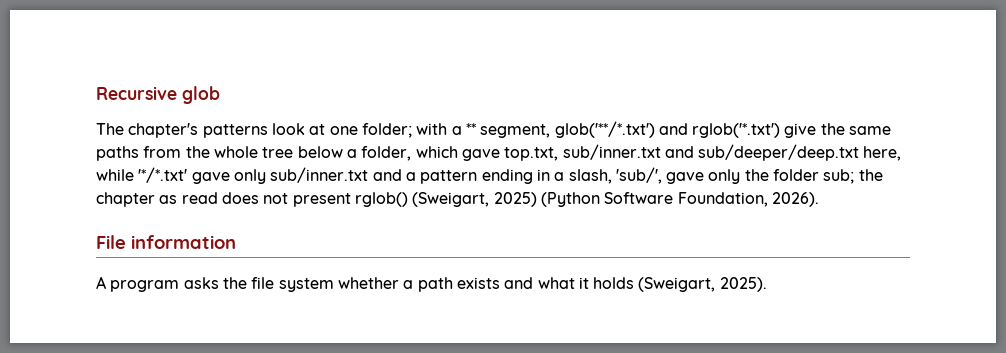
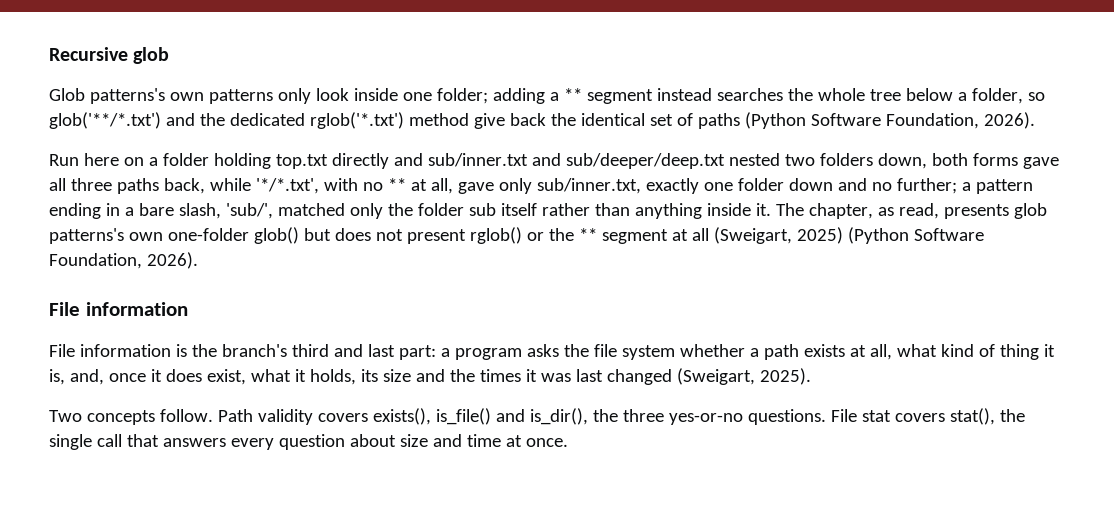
[96,123,326,138] The chapter's patterns look at -> [49,88,398,104] Glob patterns's own patterns only look inside
[416,123,448,135] with -> [492,88,545,104] adding
[480,121,892,138] [96,146,182,161] segment, glob('**/*.txt') and rglob('*.txt') give the same paths from -> [586,88,783,104] segment instead searches
[415,144,902,161] [96,167,402,184] which gave top.txt, sub/inner.txt and sub/deeper/deep.txt here, while '*/*.txt' gave only sub/inner.txt and -> [1027,92,1045,101] [49,112,1035,129] [49,153,1059,169] [49,178,957,194] so glob('**/*.txt') and the dedicated rglob('*.txt') method give back the identical set of paths (Python Software Foundation, 2026). // Run here on a folder holding top.txt directly and sub/inner.txt and sub/deeper/deep.txt nested two folders down, both forms gave all three paths back, while '*/*.txt', with no ** at all, gave only sub/inner.txt, exactly one folder down and no further;
(565, 176) none -> [138,203,174,216] bare
[666,172,705,184] gave -> [277,203,345,216] matched
[823,169,883,184] [96,192,408,207] sub; the chapter as read does not present rglob() -> [468,203,1047,219] [49,227,709,244] sub itself rather than anything inside it. The chapter, as read, presents glob patterns's own one-folder glob() but does not present rglob() or the ** segment at all
[96,276,106,289] A -> [49,344,450,360] File information is the branch's third and last part: a
[504,277,767,292] and what it holds (Sweigart, 2025). -> [849,344,1055,360] [49,368,811,385] [49,408,1025,425] [49,434,568,450] at all, what kind of thing it is, and, once it does exist, what it holds, its size and the times it was last changed (Sweigart, 2025). // Two concepts follow. Path validity covers exists(), is_file() and is_dir(), the three yes-or-no questions. File stat covers stat(), the single call that answers every question about size and time at once.

